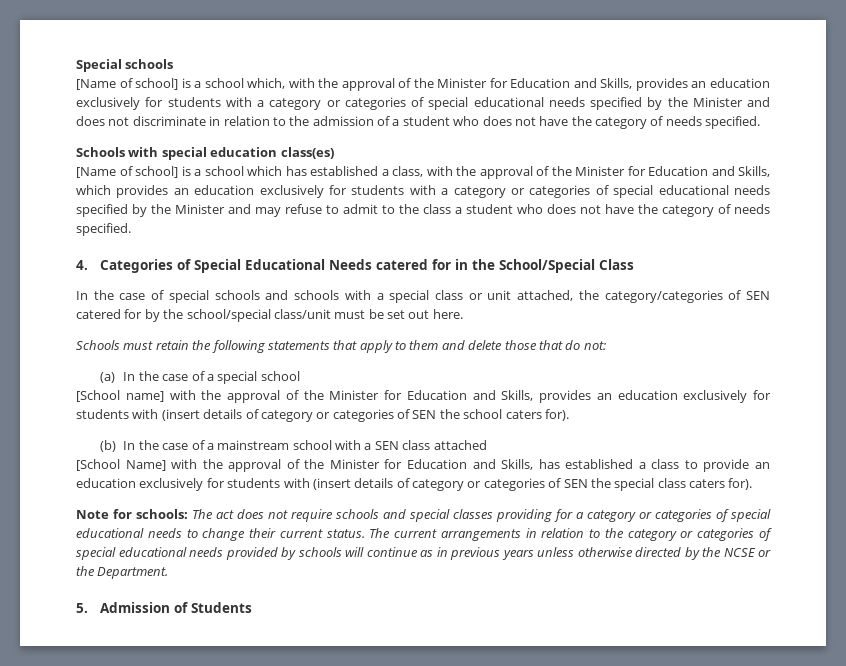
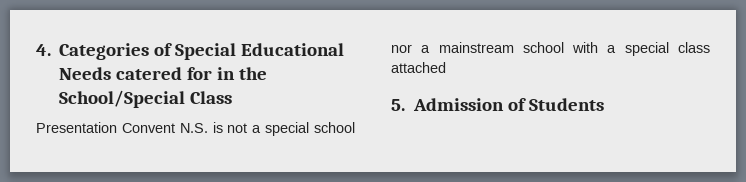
[76,59,174,72] [76,78,770,91] [76,97,770,110] [76,116,761,129] [76,147,334,160] [76,166,770,179] [76,185,770,198] [76,204,770,217] [76,223,131,236] Special schools // [Name of school] is a school which, with the approval of the Minister for Education and Skills, provides an education exclusively for students with a category or categories of special educational needs specified by the Minister and does not discriminate in relation to the admission of a student who does not have the category of needs specified. // Schools with special education class(es) // [Name of school] is a school which has established a class, with the approval of the Minister for Education and Skills, which provides an education exclusively for students with a category or categories of special educational needs specified by the Minister and may refuse to admit to the class a student who does not have the category of needs specified. // -> (36, 50) none
[76,290,770,303] [76,309,463,322] [76,340,606,353] [99,371,300,384] [76,390,771,403] [76,409,569,422] [99,440,205,452] In the case of special schools and schools with a special class or unit attached, the category/categories of SEN catered for by the school/special class/unit must be set out here. // Schools must retain the following statements that apply to them and delete those that do not: // (a) In the case of a special school // [School name] with the approval of the Minister for Education and Skills, provides an education exclusively for students with (insert details of category or categories of SEN the school caters for). // (b) In the case of -> [36,122,355,136] [391,44,412,53] Presentation Convent N.S. is not a special school nor
[374,441,399,450] SEN -> [624,42,669,56] special
[76,459,770,472] [76,478,753,491] [76,509,771,522] [76,528,772,541] [76,547,771,560] [76,566,169,579] // [School Name] with the approval of the Minister for Education and Skills, has established a class to provide an education exclusively for students with (insert details of category or categories of SEN the special class caters for). // Note for schools: The act does not require schools and special classes providing for a category or categories of special educational needs to change their current status. The current arrangements in relation to the category or categories of special educational needs provided by schools will continue as in previous years unless otherwise directed by the NCSE or the Department. -> (446, 67) none

